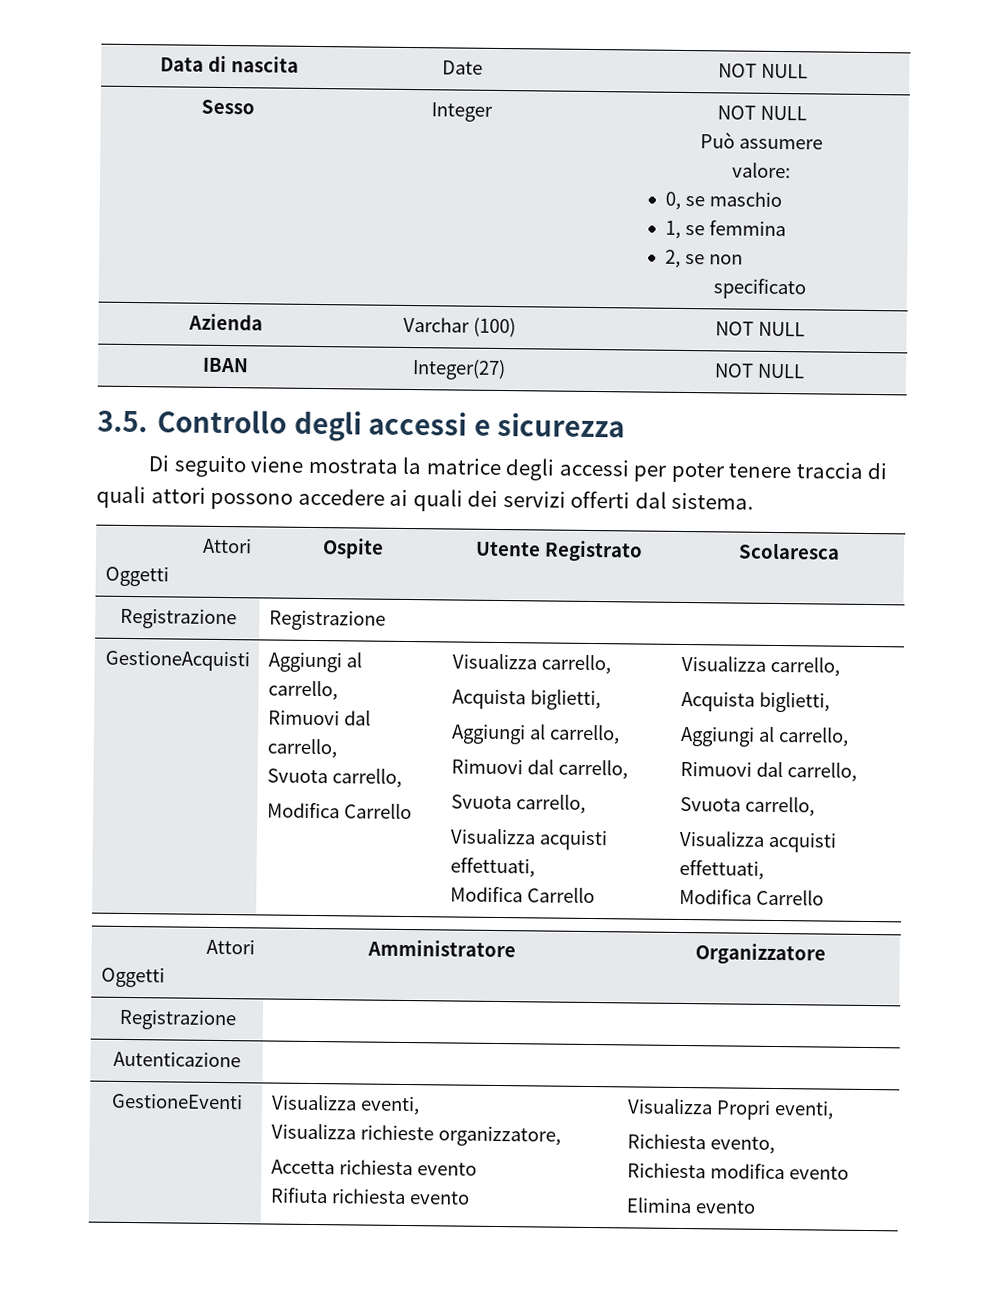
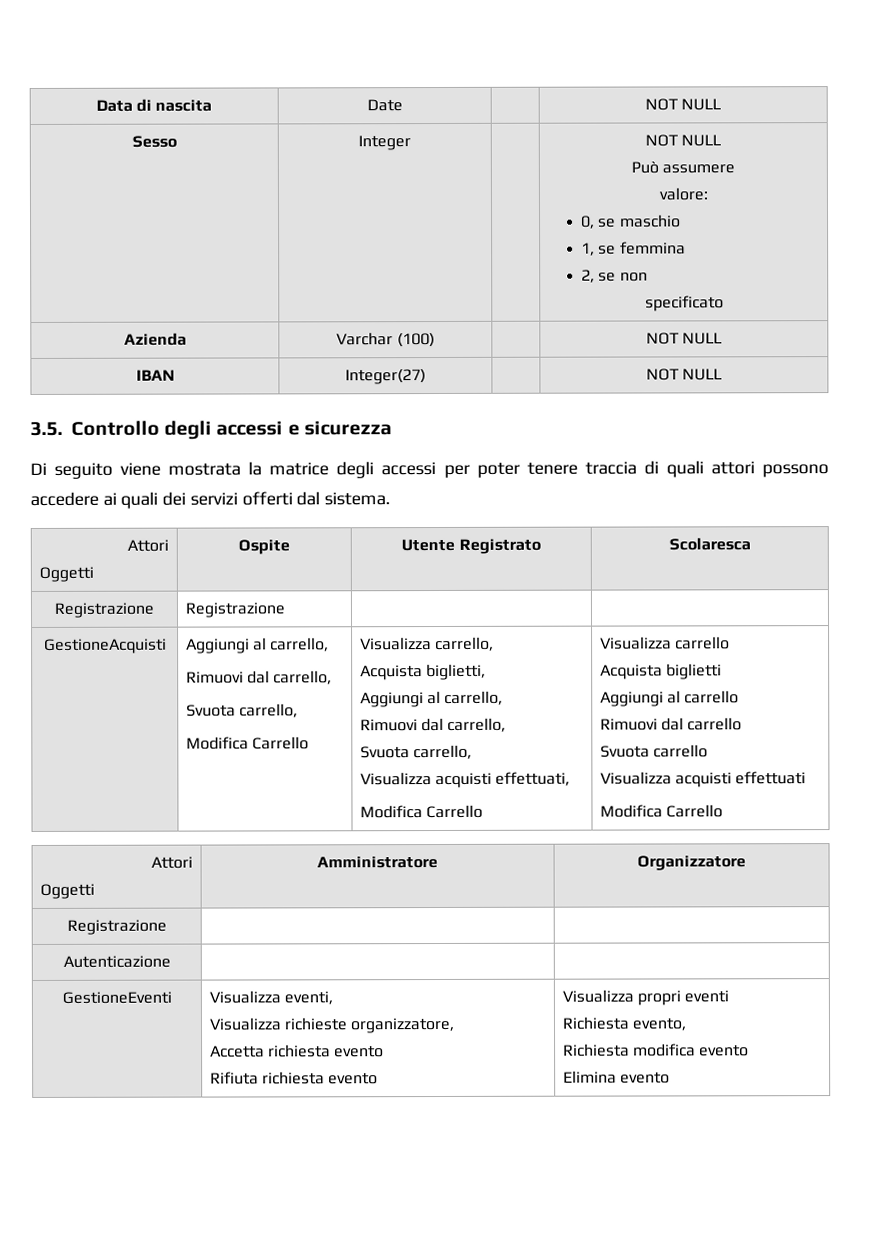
[769,656,840,677] [680,690,830,713] [679,725,849,747] [679,760,857,782] [679,796,815,817] [678,830,836,853] [678,859,764,880] carrello, // Acquista biglietti, // Aggiungi al carrello, // Rimuovi dal carrello, // Svuota carrello, // Visualizza acquisti effettuati, -> [675,636,731,650] [599,663,723,680] [599,690,740,707] [599,717,743,731] [599,744,709,758] [599,771,807,788] carrello // Acquista biglietti // Aggiungi al carrello // Rimuovi dal carrello // Svuota carrello // Visualizza acquisti effettuati
[715,1099,834,1120] Propri eventi, -> [637,990,730,1006] propri eventi

